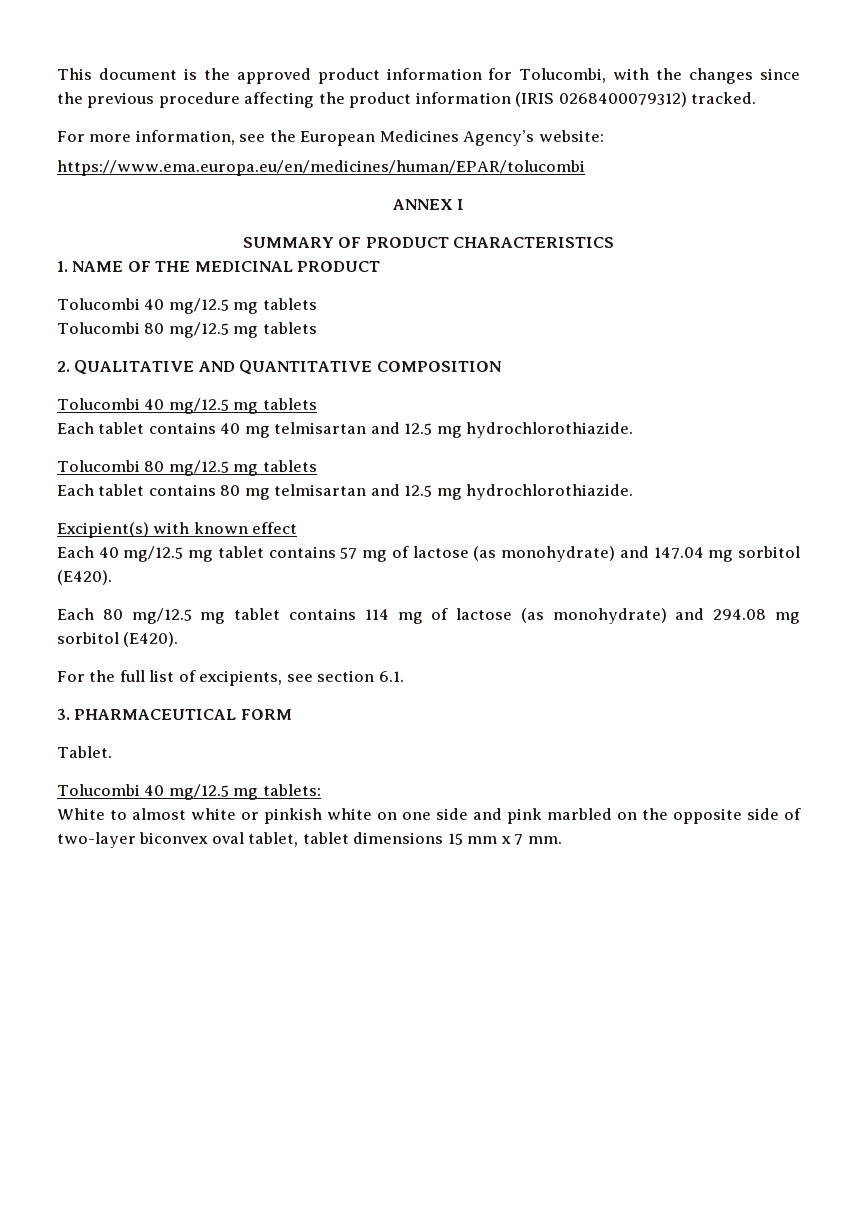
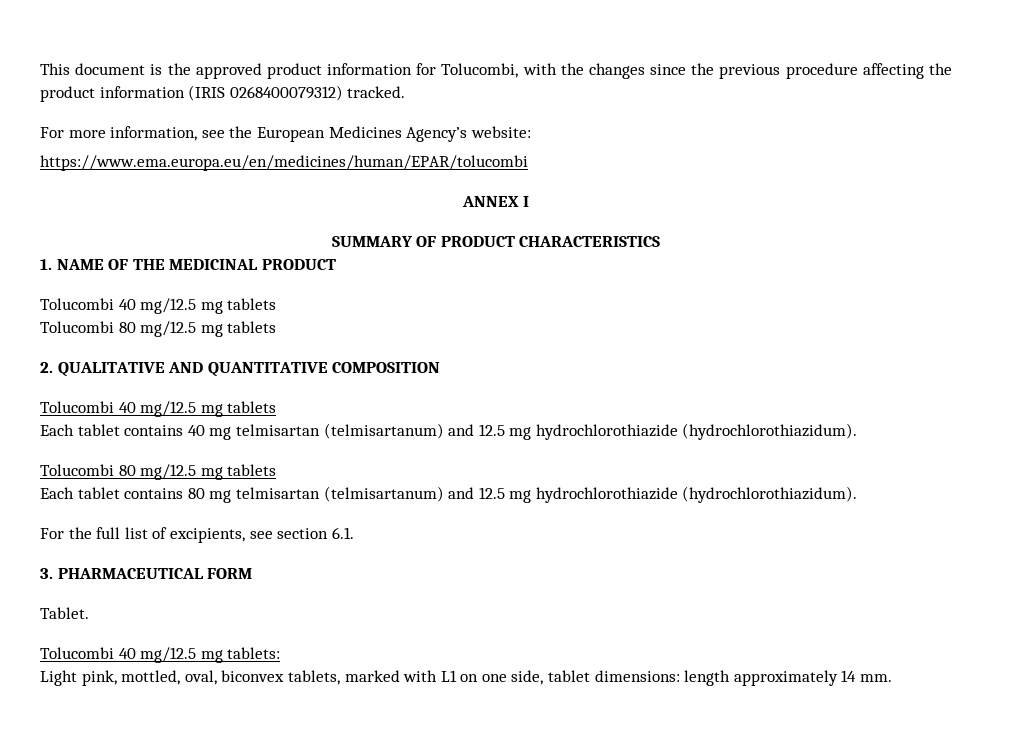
[370,422,634,438] and 12.5 mg hydrochlorothiazide. -> [323,423,858,440] (telmisartanum) and 12.5 mg hydrochlorothiazide (hydrochlorothiazidum).
[370,484,634,500] [57,522,298,538] [57,546,801,562] [57,570,112,585] [57,608,801,624] [57,632,179,647] and 12.5 mg hydrochlorothiazide. // Excipient(s) with known effect // Each 40 mg/12.5 mg tablet contains 57 mg of lactose (as monohydrate) and 147.04 mg sorbitol (E420). // Each 80 mg/12.5 mg tablet contains 114 mg of lactose (as monohydrate) and 294.08 mg sorbitol (E420). -> [323,486,858,503] (telmisartanum) and 12.5 mg hydrochlorothiazide (hydrochlorothiazidum).
[57,808,801,824] [57,832,524,848] White to almost white or pinkish white on one side and pink marbled on the opposite side of two-layer biconvex oval tablet, tablet dimensions 15 mm x 7 -> [40,670,857,686] Light pink, mottled, oval, biconvex tablets, marked with L1 on one side, tablet dimensions: length approximately 14

